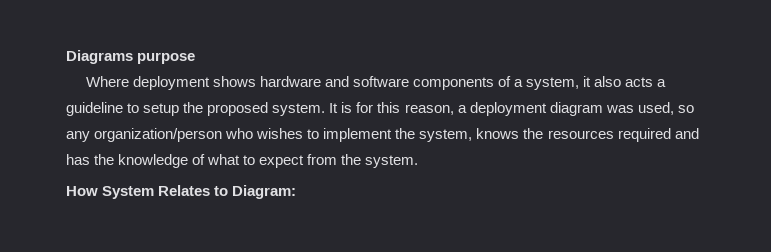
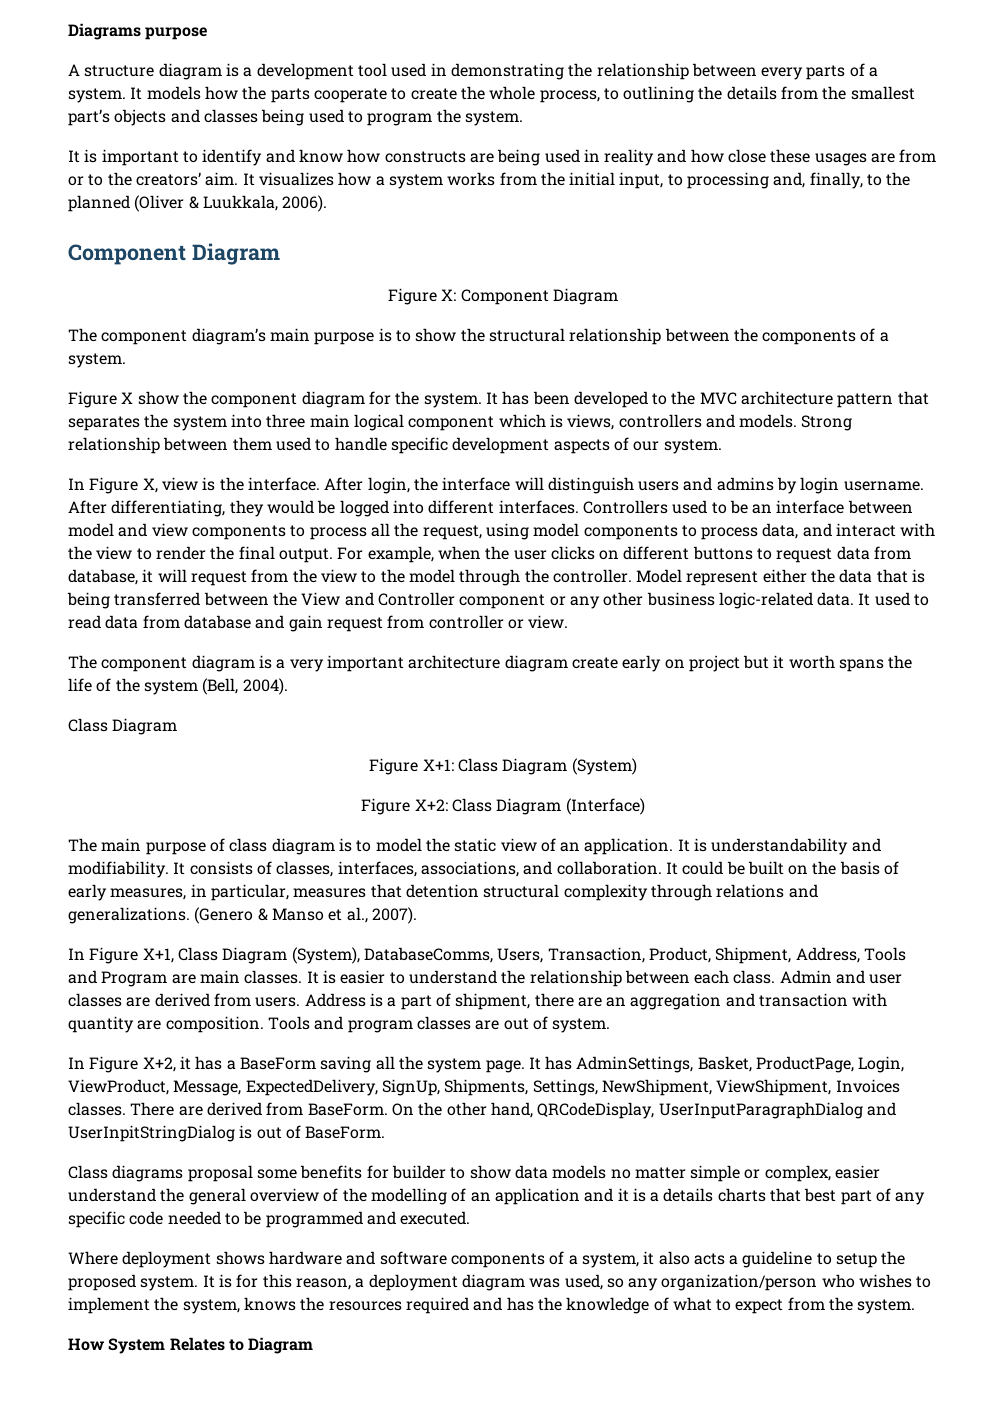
(196, 58) none -> [68,63,879,80] [68,86,915,103] [68,109,523,126] [68,149,937,166] [68,172,911,189] [68,195,328,212] [68,243,280,265] [388,288,618,305] [68,328,889,345] [68,353,126,368] [68,391,929,408] [68,414,853,431] [68,437,722,454] [68,477,924,494] [68,500,913,517] [68,523,936,540] [68,546,912,563] [68,569,926,586] [67,592,930,609] [68,615,569,632] [68,655,913,672] [68,678,288,695] [68,718,178,735] [369,758,637,775] [361,798,645,815] [68,838,881,855] [68,861,900,878] [68,884,818,901] [68,907,417,924] [68,947,906,964] [68,970,903,987] [68,993,888,1010] [68,1016,611,1033] [68,1056,905,1073] [68,1079,900,1096] [68,1102,896,1119] [68,1125,386,1142] [68,1165,881,1182] [68,1188,926,1205] [68,1211,471,1228] // A structure diagram is a development tool used in demonstrating the relationship between every parts of a system. It models how the parts cooperate to create the whole process, to outlining the details from the smallest part’s objects and classes being used to program the system. // It is important to identify and know how constructs are being used in reality and how close these usages are from or to the creators’ aim. It visualizes how a system works from the initial input, to processing and, finally, to the planned (Oliver & Luukkala, 2006). // Component Diagram // Figure X: Component Diagram // The component diagram’s main purpose is to show the structural relationship between the components of a system. // Figure X show the component diagram for the system. It has been developed to the MVC architecture pattern that separates the system into three main logical component which is views, controllers and models. Strong relationship between them used to handle specific development aspects of our system. // In Figure X, view is the interface. After login, the interface will distinguish users and admins by login username. After differentiating, they would be logged into different interfaces. Controllers used to be an interface between model and view components to process all the request, using model components to process data, and interact with the view to render the final output. For example, when the user clicks on different buttons to request data from database, it will request from the view to the model through the controller. Model represent either the data that is being transferred between the View and Controller component or any other business logic-related data. It used to read data from database and gain request from controller or view. // The component diagram is a very important architecture diagram create early on project but it worth spans the life of the system (Bell, 2004). // Class Diagram // Figure X+1: Class Diagram (System) // Figure X+2: Class Diagram (Interface) // The main purpose of class diagram is to model the static view of an application. It is understandability and modifiability. It consists of classes, interfaces, associations, and collaboration. It could be built on the basis of early measures, in particular, measures that detention structural complexity through relations and generalizations. (Genero & Manso et al., 2007). // In Figure X+1, Class Diagram (System), DatabaseComms, Users, Transaction, Product, Shipment, Address, Tools and Program are main classes. It is easier to understand the relationship between each class. Admin and user classes are derived from users. Address is a part of shipment, there are an aggregation and transaction with quantity are composition. Tools and program classes are out of system. // In Figure X+2, it has a BaseForm saving all the system page. It has AdminSettings, Basket, ProductPage, Login, ViewProduct, Message, ExpectedDelivery, SignUp, Shipments, Settings, NewShipment, ViewShipment, Invoices classes. There are derived from BaseForm. On the other hand, QRCodeDisplay, UserInputParagraphDialog and UserInpitStringDialog is out of BaseForm. // Class diagrams proposal some benefits for builder to show data models no matter simple or complex, easier understand the general overview of the modelling of an application and it is a details charts that best part of any specific code needed to be programmed and executed.
[232,185,297,199] Diagram: -> [248,1337,314,1354] Diagram

